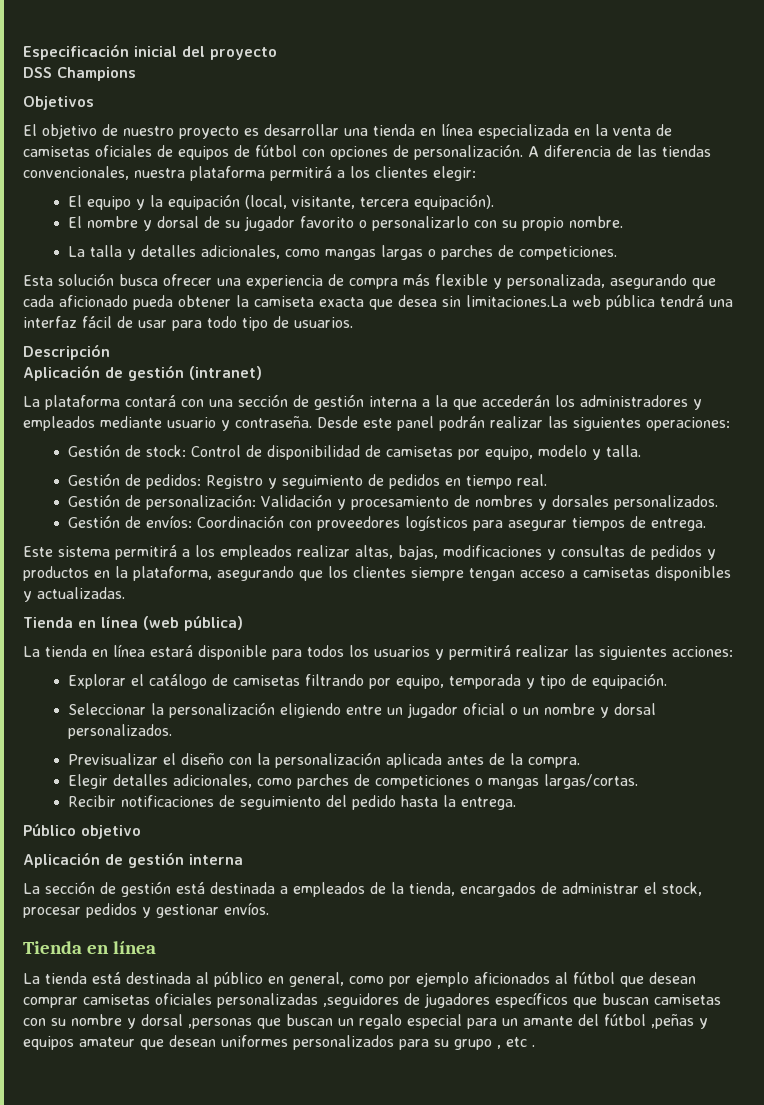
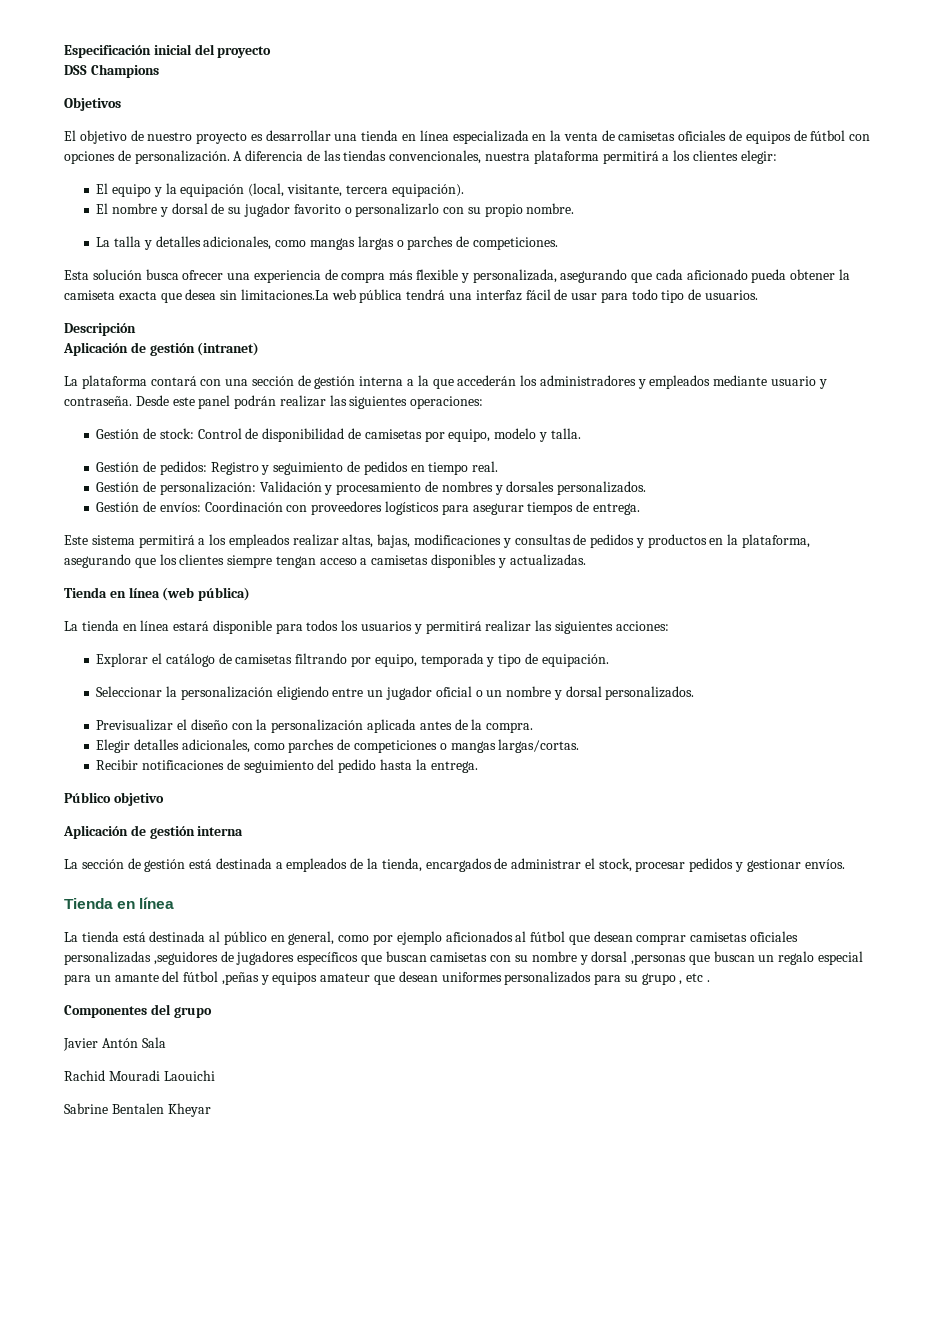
(535, 1046) none -> [64,1004,212,1018] [63,1037,166,1051] [64,1070,215,1081] [64,1103,211,1117] // Componentes del grupo // Javier Antón Sala // Rachid Mouradi Laouichi // Sabrine Bentalen Kheyar

